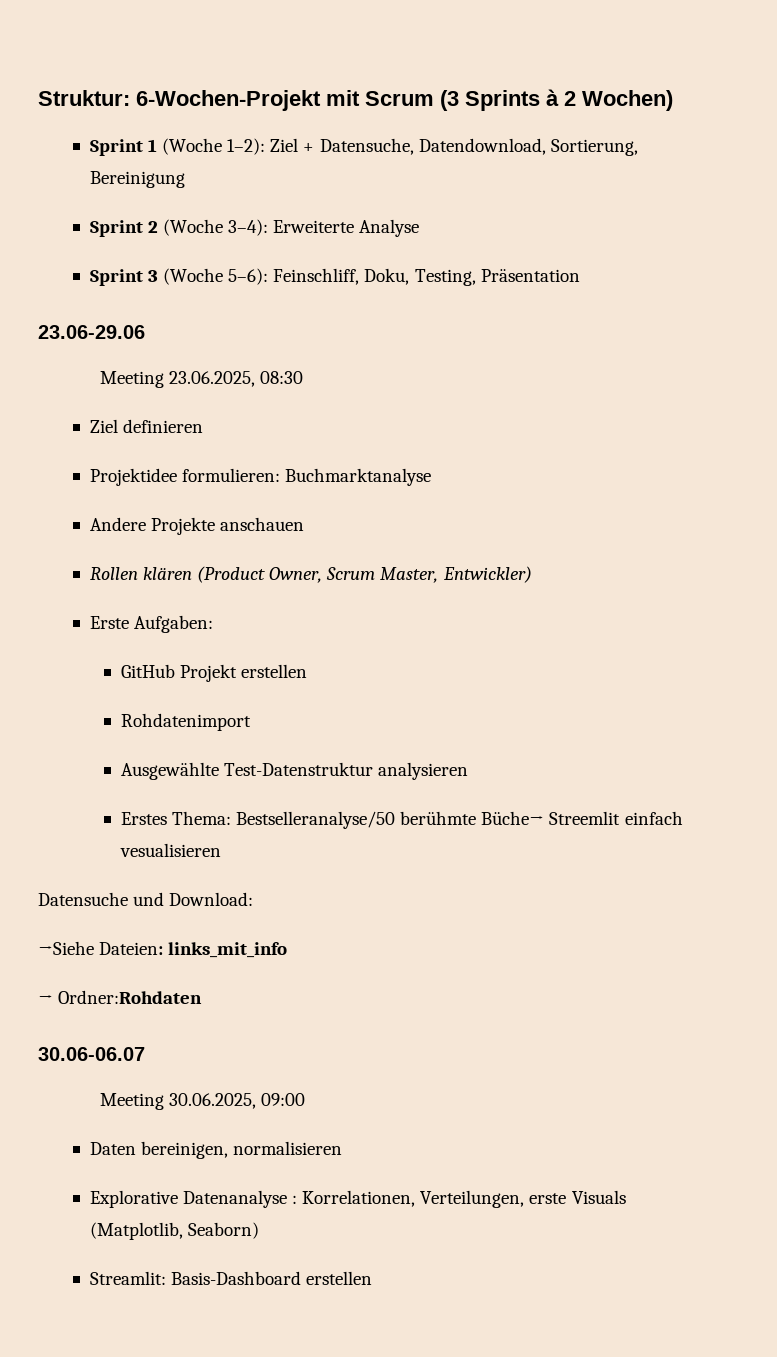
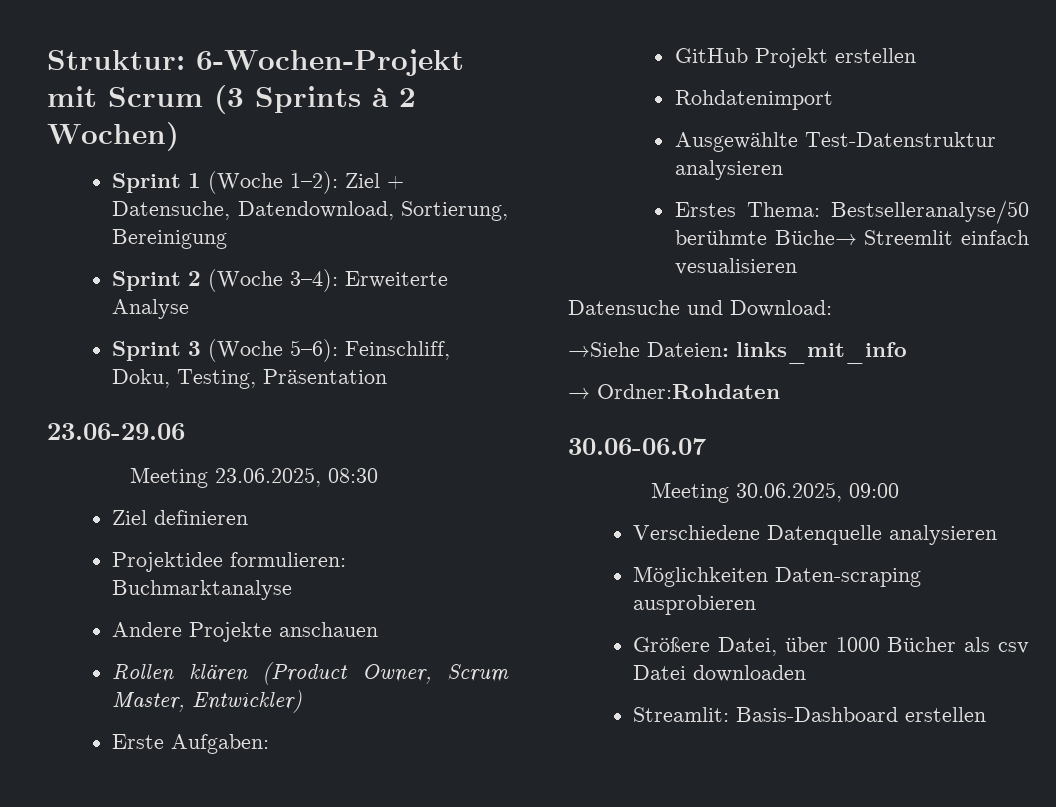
[89,1141,343,1159] [89,1190,626,1208] [89,1222,259,1240] Daten bereinigen, normalisieren // Explorative Datenanalyse : Korrelationen, Verteilungen, erste Visuals (Matplotlib, Seaborn) -> [633,525,998,545] [633,566,922,587] [633,595,757,615] [633,637,1029,656] [633,665,807,682] Verschiedene Datenquelle analysieren // Möglichkeiten Daten-scraping ausprobieren // Größere Datei, über 1000 Bücher als csv Datei downloaden

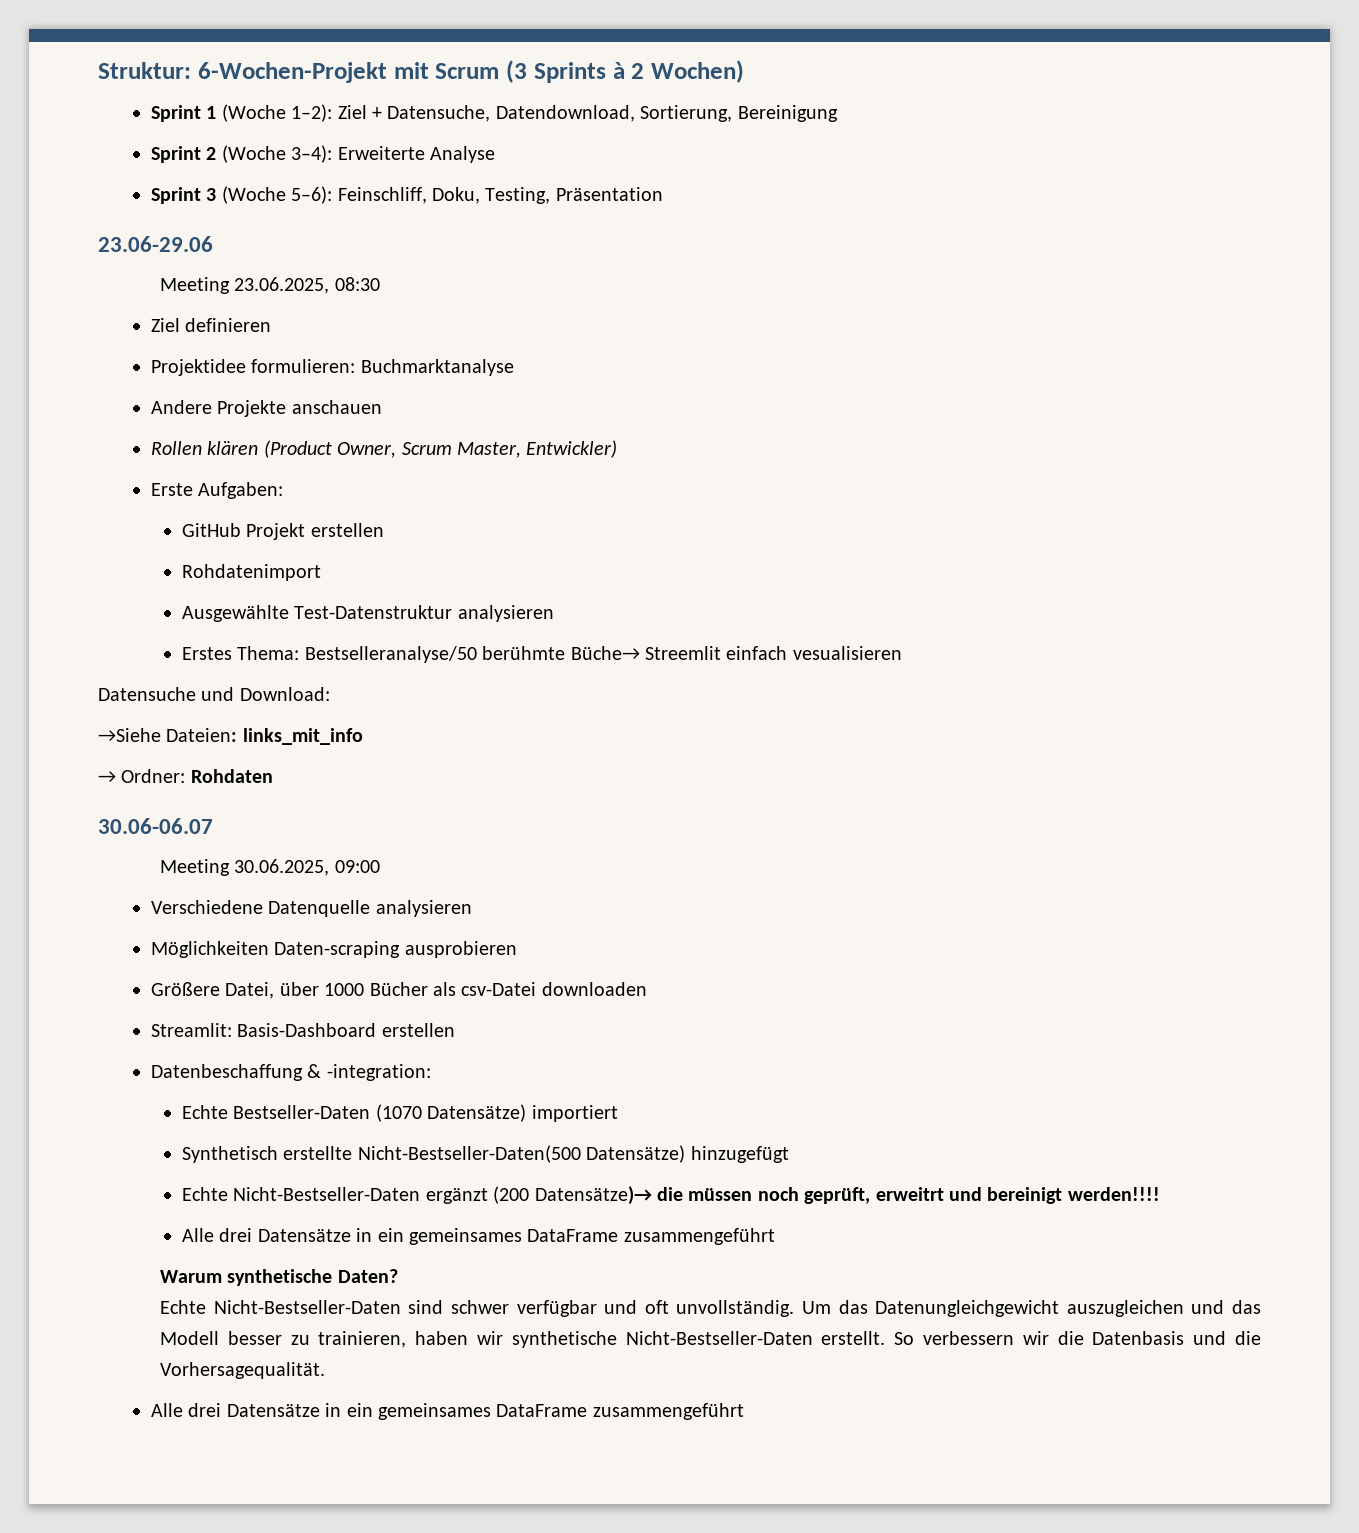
[597,384,780,399] Ordner:Rohdaten -> [121,769,273,783] Ordner: Rohdaten
[997,642,1029,654] [633,665,687,680] csv Datei -> [461,982,537,996] csv-Datei
(987, 714) none -> [151,1064,431,1081] [182,1104,618,1122] [182,1145,789,1163] [182,1186,1160,1205] [182,1228,775,1245] [160,1269,398,1286] [160,1300,1261,1317] [160,1331,1261,1348] [160,1362,326,1379] [151,1403,744,1420] // Datenbeschaffung & -integration: // Echte Bestseller-Daten (1070 Datensätze) importiert // Synthetisch erstellte Nicht-Bestseller-Daten(500 Datensätze) hinzugefügt // Echte Nicht-Bestseller-Daten ergänzt (200 Datensätze)→ die müssen noch geprüft, erweitrt und bereinigt werden!!!! // Alle drei Datensätze in ein gemeinsames DataFrame zusammengeführt // Warum synthetische Daten? // Echte Nicht-Bestseller-Daten sind schwer verfügbar und oft unvollständig. Um das Datenungleichgewicht auszugleichen und das Modell besser zu trainieren, haben wir synthetische Nicht-Bestseller-Daten erstellt. So verbessern wir die Datenbasis und die Vorhersagequalität. // Alle drei Datensätze in ein gemeinsames DataFrame zusammengeführt

